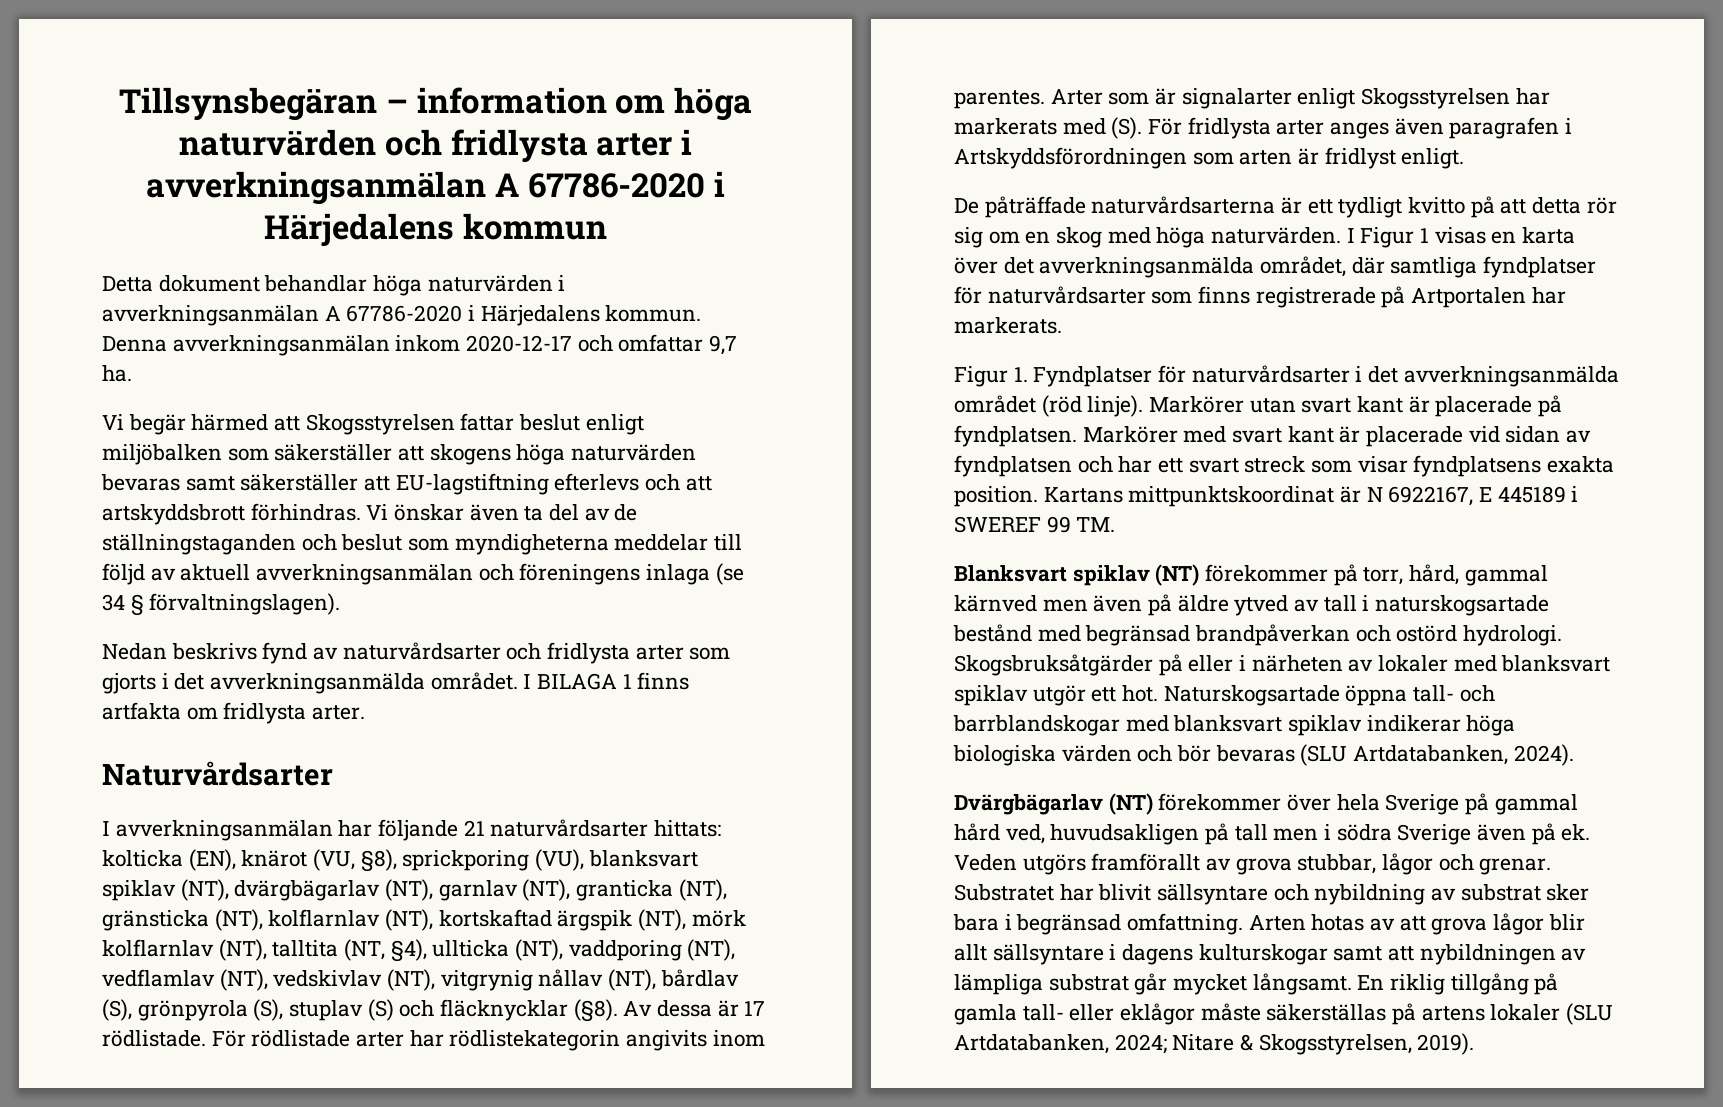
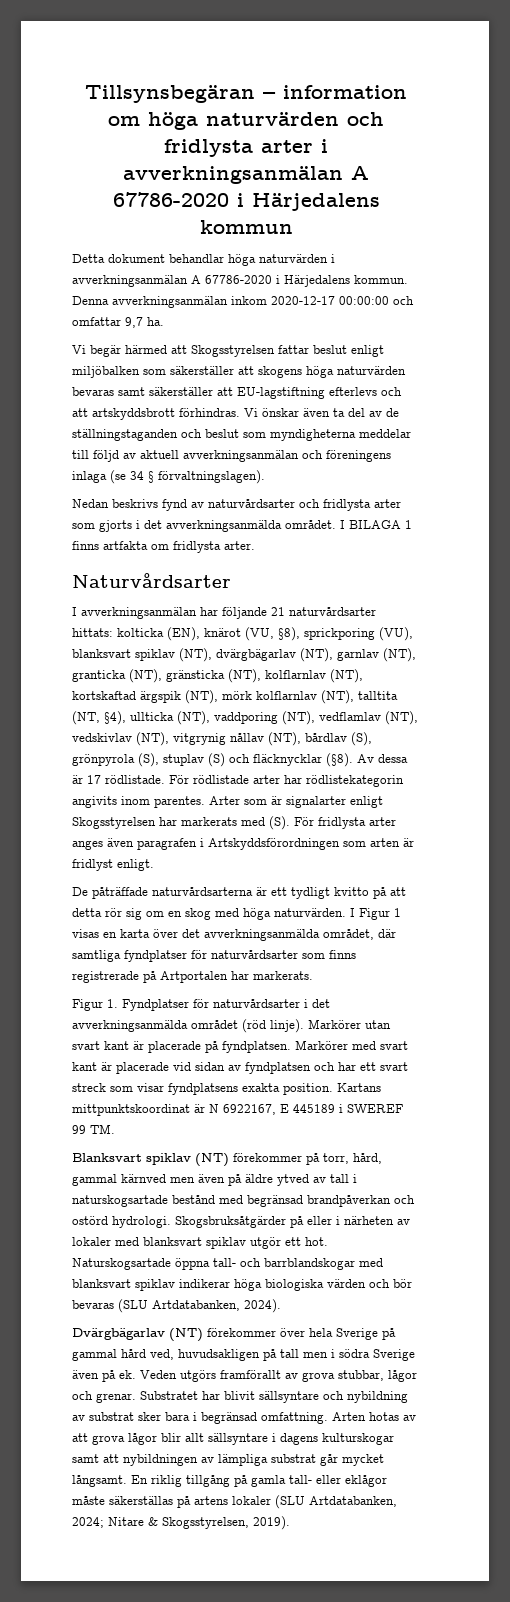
(573, 343) none -> [339,296,389,305] 00:00:00

